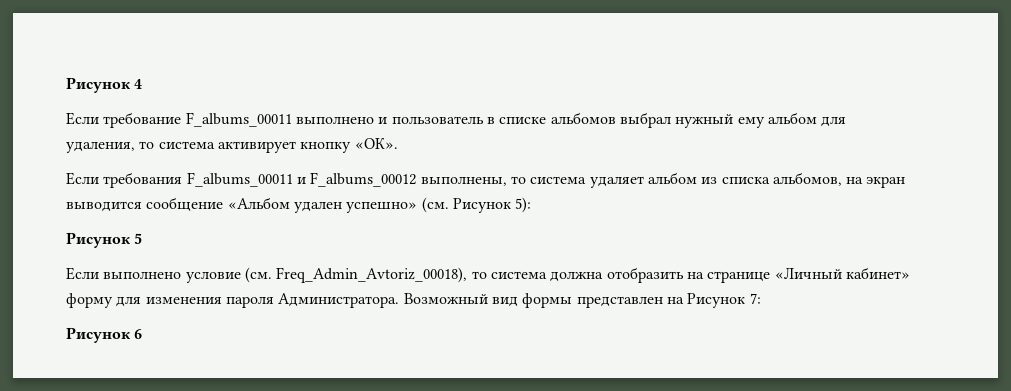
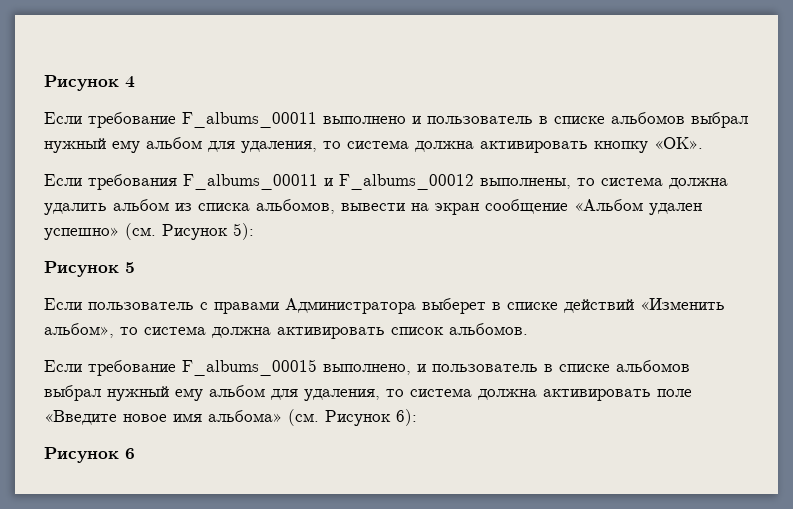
[217,141,296,153] активирует -> [415,141,588,153] должна активировать
[589,176,644,188] удаляет -> [669,178,728,189] [44,203,107,215] должна удалить
(842, 179) none -> [341,203,405,211] вывести
[66,201,142,212] выводится -> (479, 209) none
[103,267,910,283] [66,293,761,308] выполнено условие (см. Freq_Admin_Avtoriz_00018), то система должна отобразить на странице «Личный кабинет» форму для изменения пароля Администратора. Возможный вид формы представлен на Рисунок 7: -> [88,298,725,314] [44,323,528,339] [44,359,690,376] [44,385,692,401] [44,409,417,426] пользователь с правами Администратора выберет в списке действий «Изменить альбом», то система должна активировать список альбомов. // Если требование F_albums_00015 выполнено, и пользователь в списке альбомов выбрал нужный ему альбом для удаления, то система должна активировать поле «Введите новое имя альбома» (см. Рисунок 6):

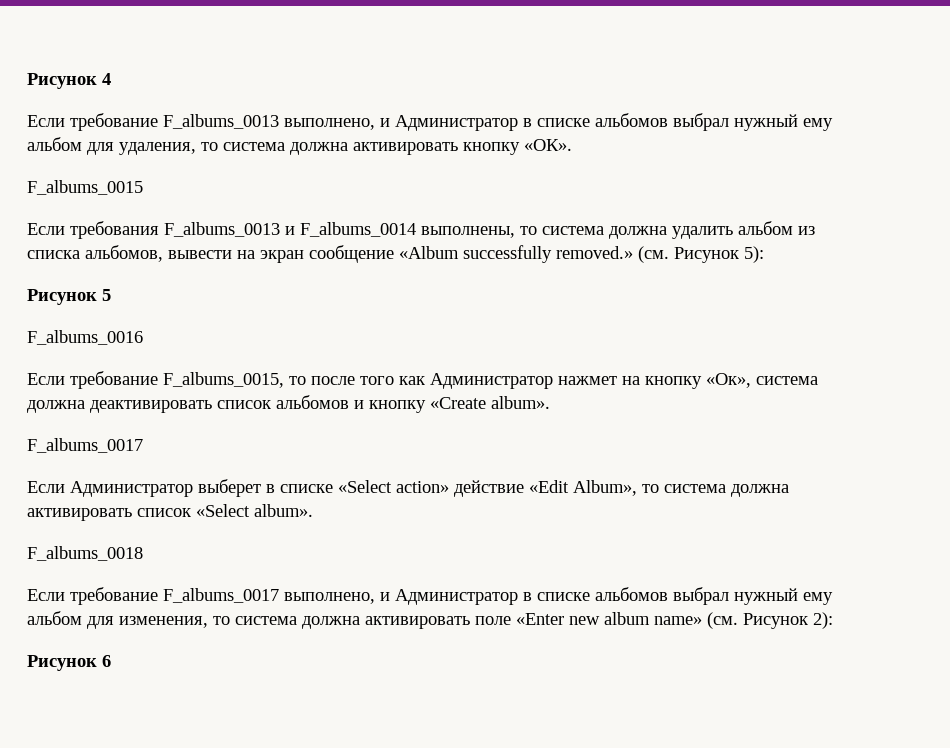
[182,112,533,128] F_albums_00011 выполнено и пользователь -> [163,114,518,131] F_albums_0013 выполнено, и Администратор
(703, 143) none -> [27,180,143,195] // F_albums_0015
[183,174,474,190] F_albums_00011 и F_albums_00012 -> [164,222,416,237] F_albums_0013 и F_albums_0014
[574,199,702,215] [44,227,119,240] «Альбом удален успешно» -> [399,245,633,263] «Album successfully removed.»
[44,298,725,314] [44,323,114,338] // Если пользователь с правами Администратора выберет в списке действий «Изменить альбом», -> [27,330,143,345] [27,371,818,389] [27,395,550,413] [27,438,143,453] [27,479,637,497] // F_albums_0016 // Если требование F_albums_0015, то после того как Администратор нажмет на кнопку «Ок», система должна деактивировать список альбомов и кнопку «Create album». // F_albums_0017 // Если Администратор выберет в списке «Select action» действие «Edit Album»,
[449,323,528,335] [44,359,690,376] [44,385,380,401] альбомов. // Если требование F_albums_00015 выполнено, и пользователь в списке альбомов выбрал нужный ему альбом для удаления, -> [196,504,313,517] [27,546,143,561] [27,587,833,605] [27,611,208,629] «Select album». // F_albums_0018 // Если требование F_albums_0017 выполнено, и Администратор в списке альбомов выбрал нужный ему альбом для изменения,
[44,409,417,426] «Введите новое имя альбома» (см. Рисунок 6): -> [516,612,833,629] «Enter new album name» (см. Рисунок 2):

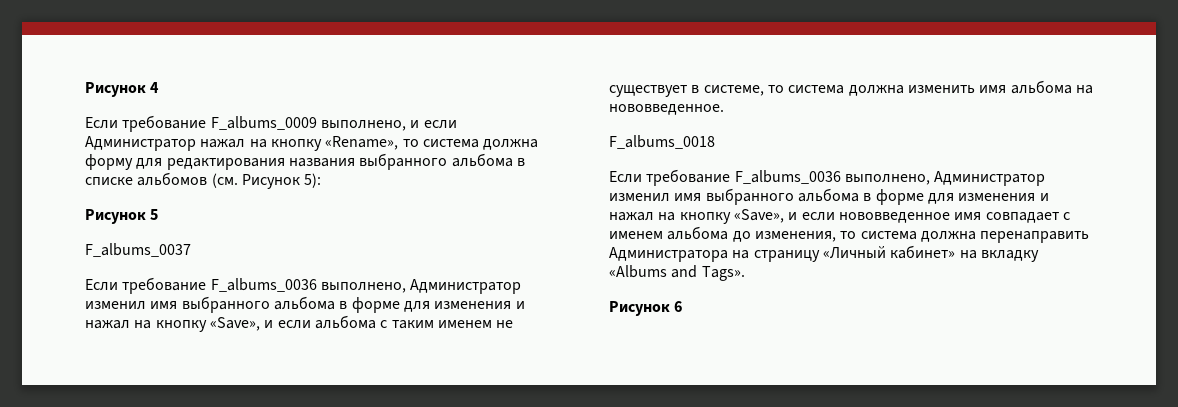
[163,113,833,131] [27,137,572,155] [27,180,143,195] [27,221,815,239] [27,245,633,263] F_albums_0013 выполнено, и Администратор в списке альбомов выбрал нужный ему альбом для удаления, то система должна активировать кнопку «ОК». // F_albums_0015 // Если требования F_albums_0013 и F_albums_0014 выполнены, то система должна удалить альбом из списка альбомов, вывести на экран сообщение «Album successfully removed.» -> [210,116,457,131] [85,136,539,151] [85,153,525,170] [85,172,208,186] F_albums_0009 выполнено, и если Администратор нажал на кнопку «Rename», то система должна форму для редактирования названия выбранного альбома в списке альбомов
[27,330,143,345] [27,371,818,389] [27,395,550,413] [27,438,143,453] [27,479,789,497] [27,504,313,521] [27,546,143,561] [27,587,833,605] [27,611,833,629] F_albums_0016 // Если требование F_albums_0015, то после того как Администратор нажмет на кнопку «Ок», система должна деактивировать список альбомов и кнопку «Create album». // F_albums_0017 // Если Администратор выберет в списке «Select action» действие «Edit Album», то система должна активировать список «Select album». // F_albums_0018 // Если требование F_albums_0017 выполнено, и Администратор в списке альбомов выбрал нужный ему альбом для изменения, то система должна активировать поле «Enter new album name» (см. Рисунок 2): -> [85,243,191,257] [85,277,522,294] [85,296,525,313] [85,315,514,332] [609,80,1093,97] [609,104,724,115] [609,135,715,149] [609,169,1046,186] [609,188,1049,205] [609,209,1070,224] [609,226,1090,243] [609,245,1039,262] [609,265,745,281] F_albums_0037 // Если требование F_albums_0036 выполнено, Администратор изменил имя выбранного альбома в форме для изменения и нажал на кнопку «Save», и если альбома с таким именем не существует в системе, то система должна изменить имя альбома на нововведенное. // F_albums_0018 // Если требование F_albums_0036 выполнено, Администратор изменил имя выбранного альбома в форме для изменения и нажал на кнопку «Save», и если нововведенное имя совпадает с именем альбома до изменения, то система должна перенаправить Администратора на страницу «Личный кабинет» на вкладку «Albums and Tags».

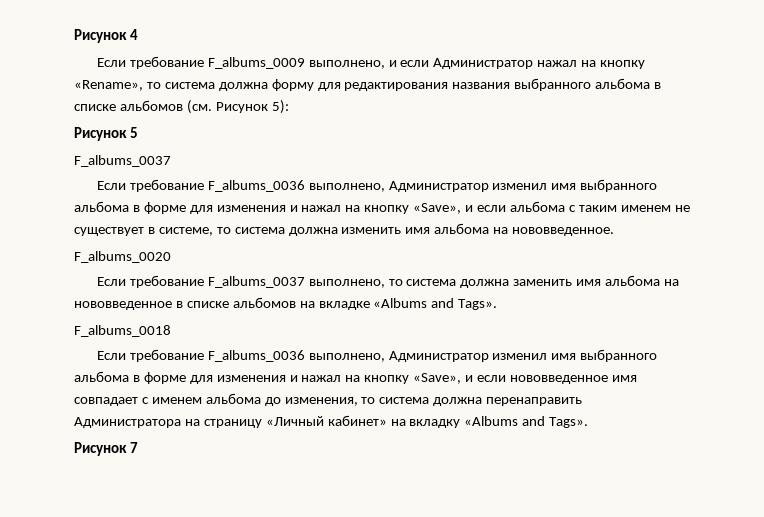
(724, 109) none -> [74,251,171,263] [96,275,680,288] [74,297,498,310] // F_albums_0020 // Если требование F_albums_0037 выполнено, то система должна заменить имя альбома на нововведенное в списке альбомов на вкладке «Albums and Tags».
[674,301,683,312] 6 -> [129,442,138,453] 7

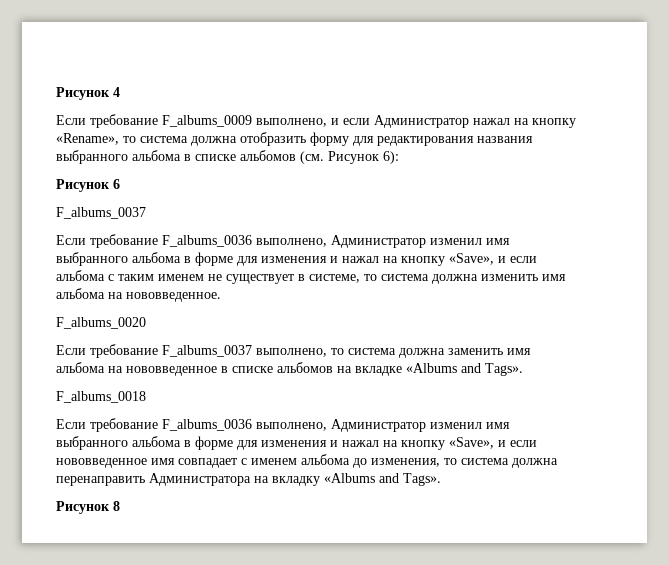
(268, 86) none -> [240,132,306,146] отобразить
[271,100,289,114] [74,127,138,141] 5): // Рисунок 5 -> [383,151,399,164] [56,179,120,192] 6): // Рисунок 6
[203,415,406,428] страницу «Личный кабинет» на -> (269, 479) none
[129,442,138,453] 7 -> [113,501,120,511] 8

